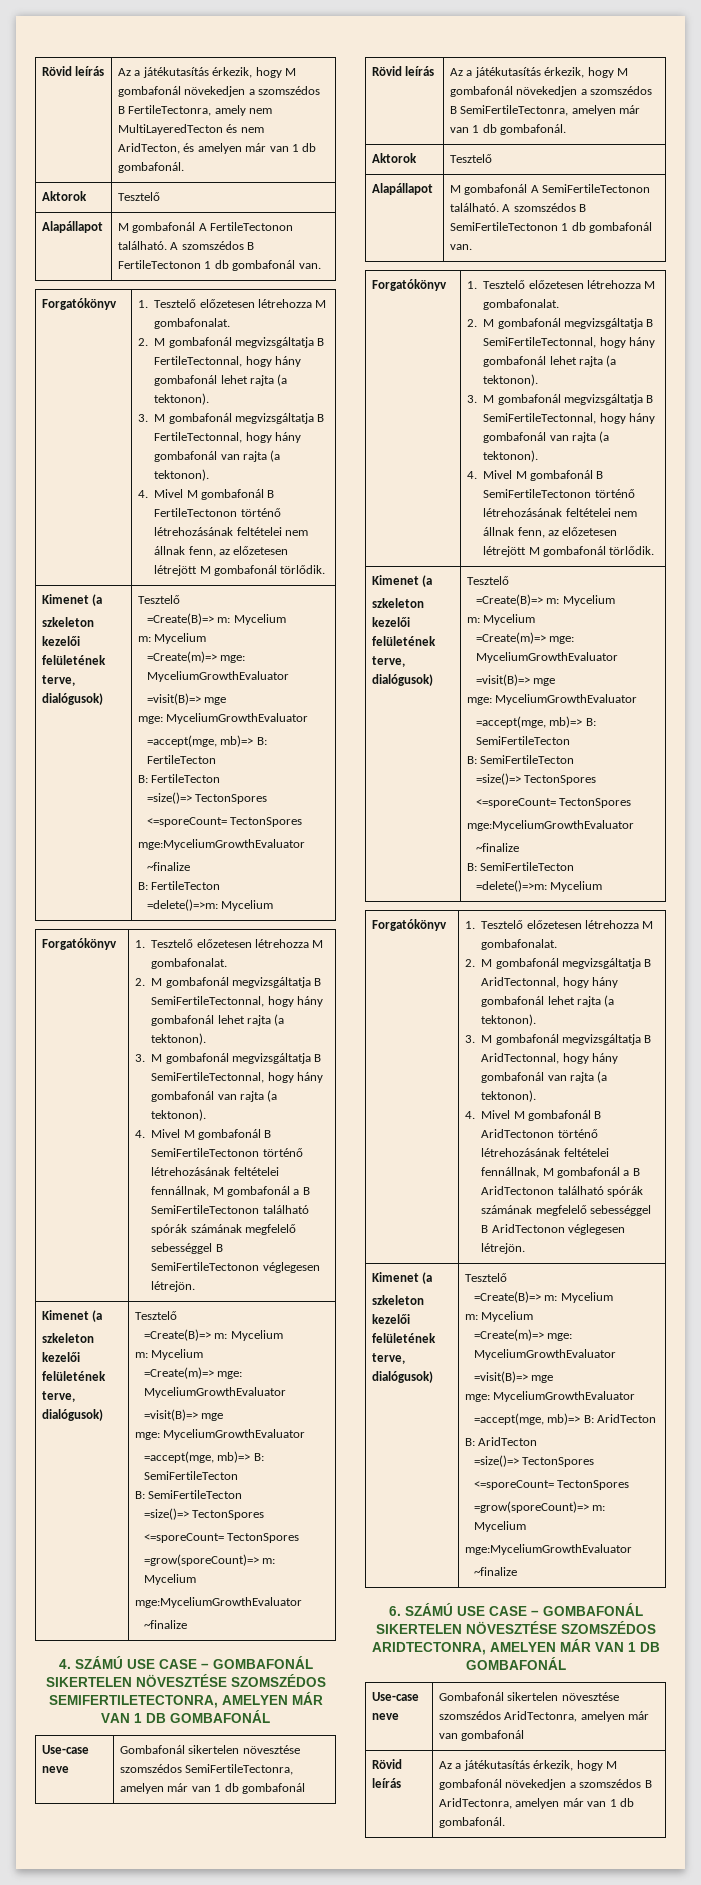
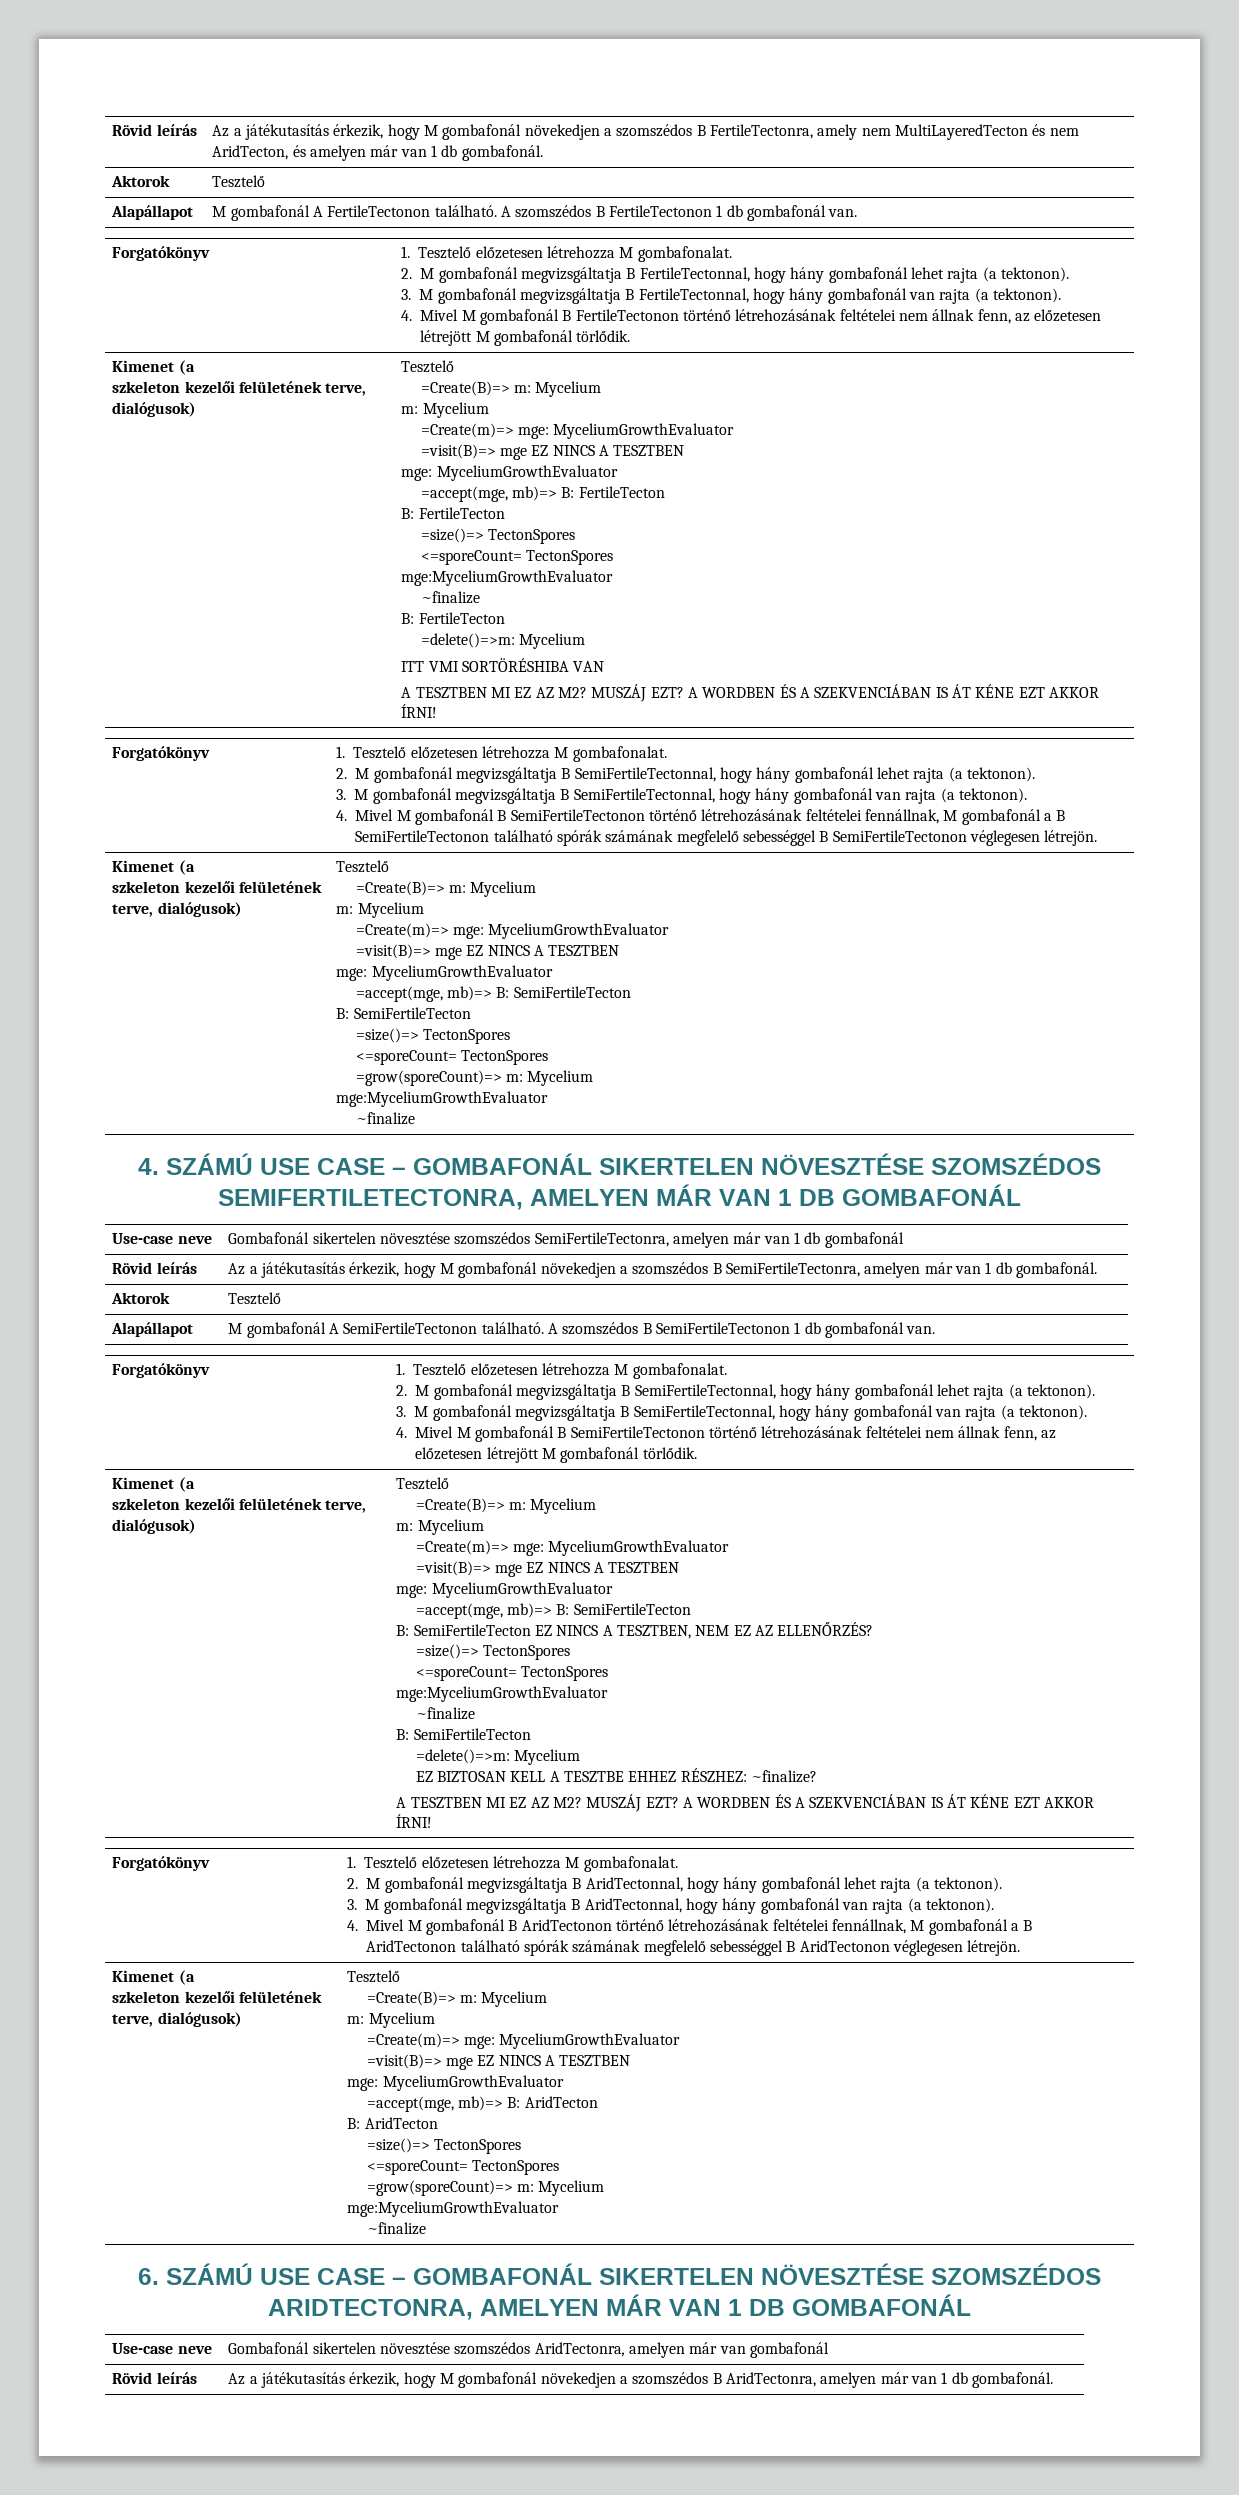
(227, 701) none -> [531,445,685,456] EZ NINCS A TESZTBEN
(274, 905) none -> [401,658,605,672] [401,684,1099,702] [401,704,438,718] // ITT VMI SORTÖRÉSHIBA VAN // A TESZTBEN MI EZ AZ M2? MUSZÁJ EZT? A WORDBEN ÉS A SZEKVENCIÁBAN IS ÁT KÉNE EZT AKKOR ÍRNI!
(224, 1417) none -> [466,945,620,956] EZ NINCS A TESZTBEN
[467,694,638,705] [475,716,596,728] [475,736,570,745] [467,755,575,764] // mge: MyceliumGrowthEvaluator // =accept(mge, mb)=> B: SemiFertileTecton // B: SemiFertileTecton -> [526,1562,680,1573] [396,1582,613,1598] [415,1603,691,1619] [396,1622,874,1639] EZ NINCS A TESZTBEN // mge: MyceliumGrowthEvaluator // =accept(mge, mb)=> B: SemiFertileTecton // B: SemiFertileTecton EZ NINCS A TESZTBEN, NEM EZ AZ ELLENŐRZÉS?
(603, 886) none -> [415,1768,817,1783] [396,1794,1094,1812] [396,1814,433,1828] // EZ BIZTOSAN KELL A TESZTBE EHHEZ RÉSZHEZ: ~finalize? // A TESZTBEN MI EZ AZ M2? MUSZÁJ EZT? A WORDBEN ÉS A SZEKVENCIÁBAN IS ÁT KÉNE EZT AKKOR ÍRNI!
(554, 1379) none -> [477,2055,631,2066] EZ NINCS A TESZTBEN

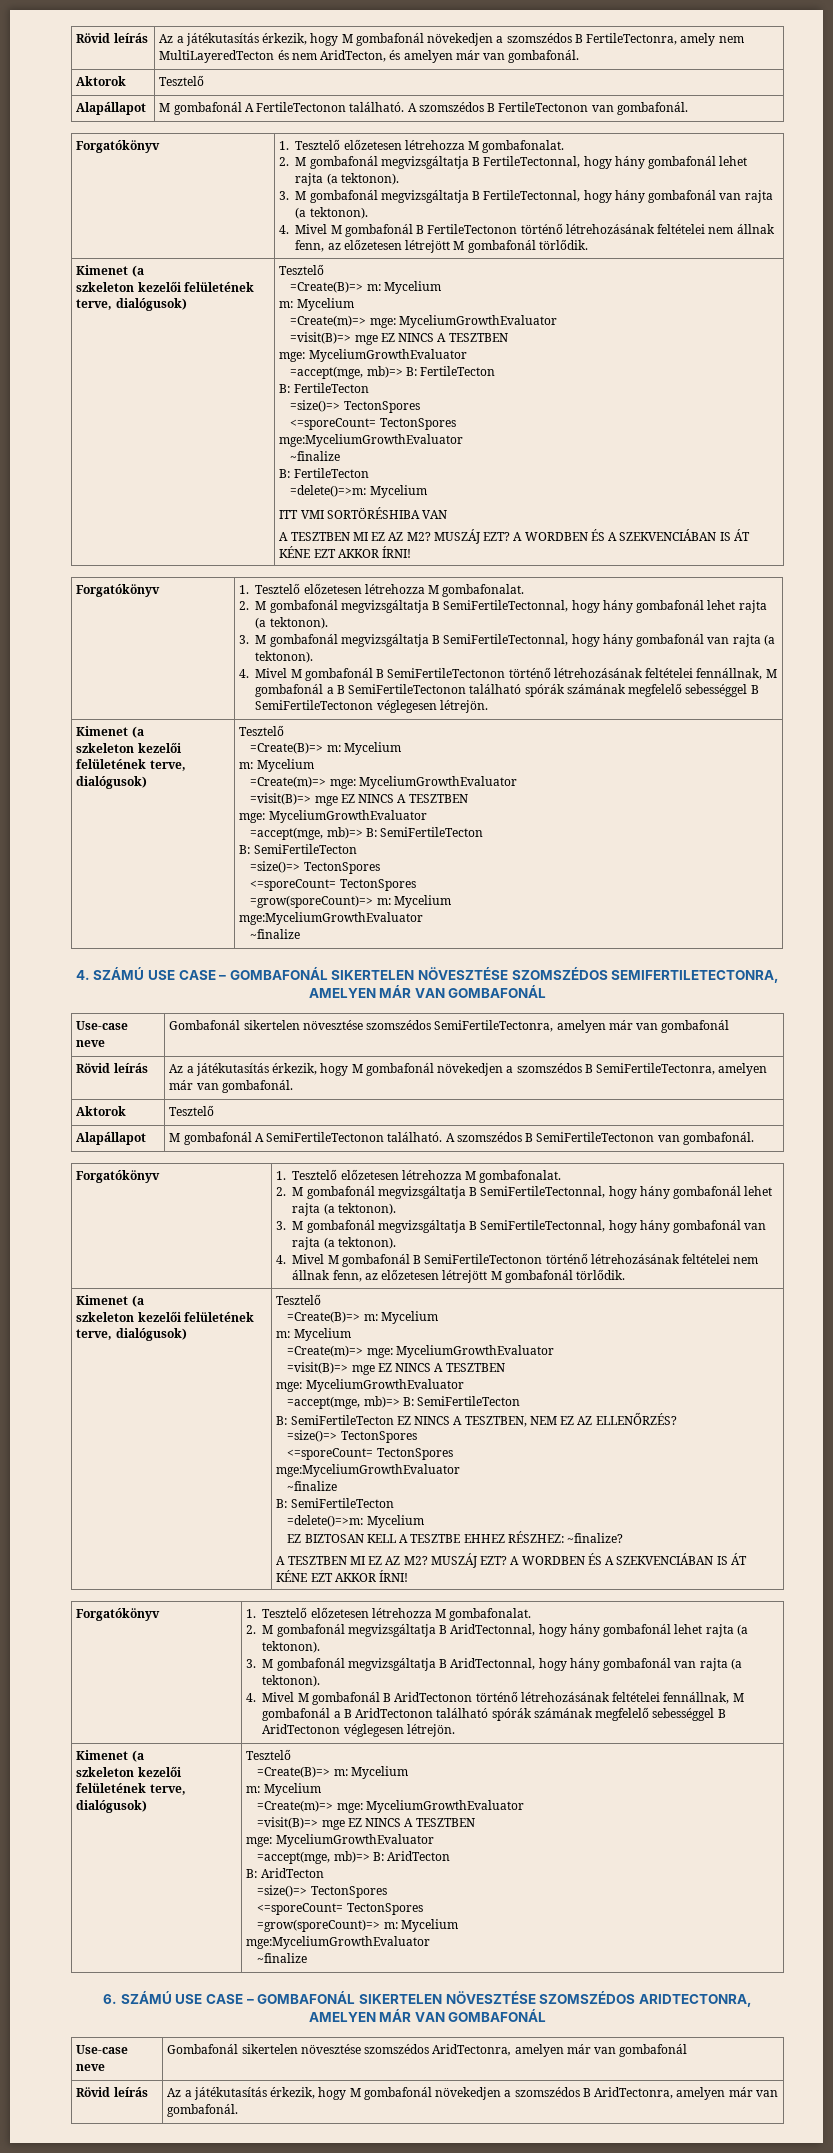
[431,145,458,157] 1 db -> (506, 56) none
[716,205,858,221] 1 db gombafonál van. -> [591,102,688,115] van gombafonál.
[778,1189,835,1206] 1 DB -> (445, 993) none
[794,1232,821,1244] 1 db -> (659, 1026) none
[985,1262,1012,1274] 1 db -> (219, 1086) none
[794,1322,936,1338] 1 db gombafonál van. -> [657,1132,754,1145] van gombafonál.
[728,2299,785,2316] 1 DB -> (445, 2017) none
[941,2372,968,2384] 1 db -> (778, 2093) none

